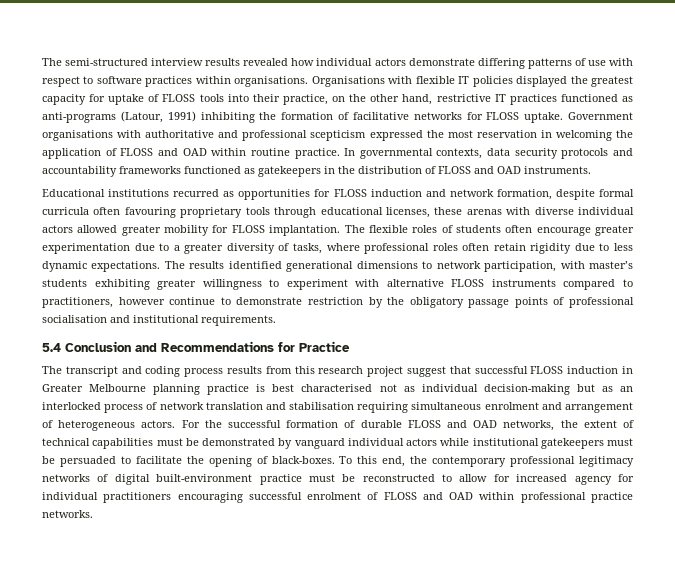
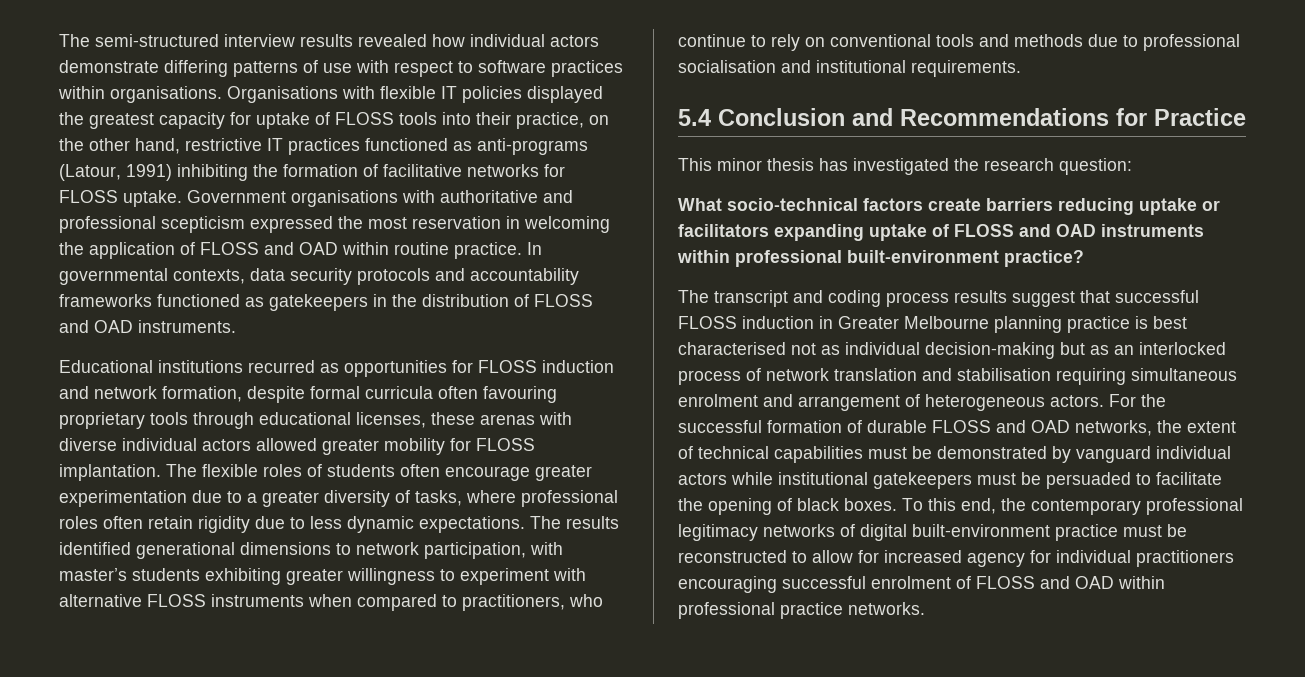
(556, 283) none -> [308,594,352,607] when
[118,297,165,305] however -> [569,594,603,607] who
[236,297,565,308] demonstrate restriction by the obligatory passage points of -> [771,34,1138,51] rely on conventional tools and methods due to
(350, 346) none -> [678,158,1132,175] [678,198,1220,215] [678,224,1204,241] [677,250,1084,267] // This minor thesis has investigated the research question: // What socio-technical factors create barriers reducing uptake or facilitators expanding uptake of FLOSS and OAD instruments within professional built-environment practice?
[265,366,404,377] from this research project -> (1007, 296) none
[271,456,335,464] black-boxes. -> [797,498,897,511] black boxes.

